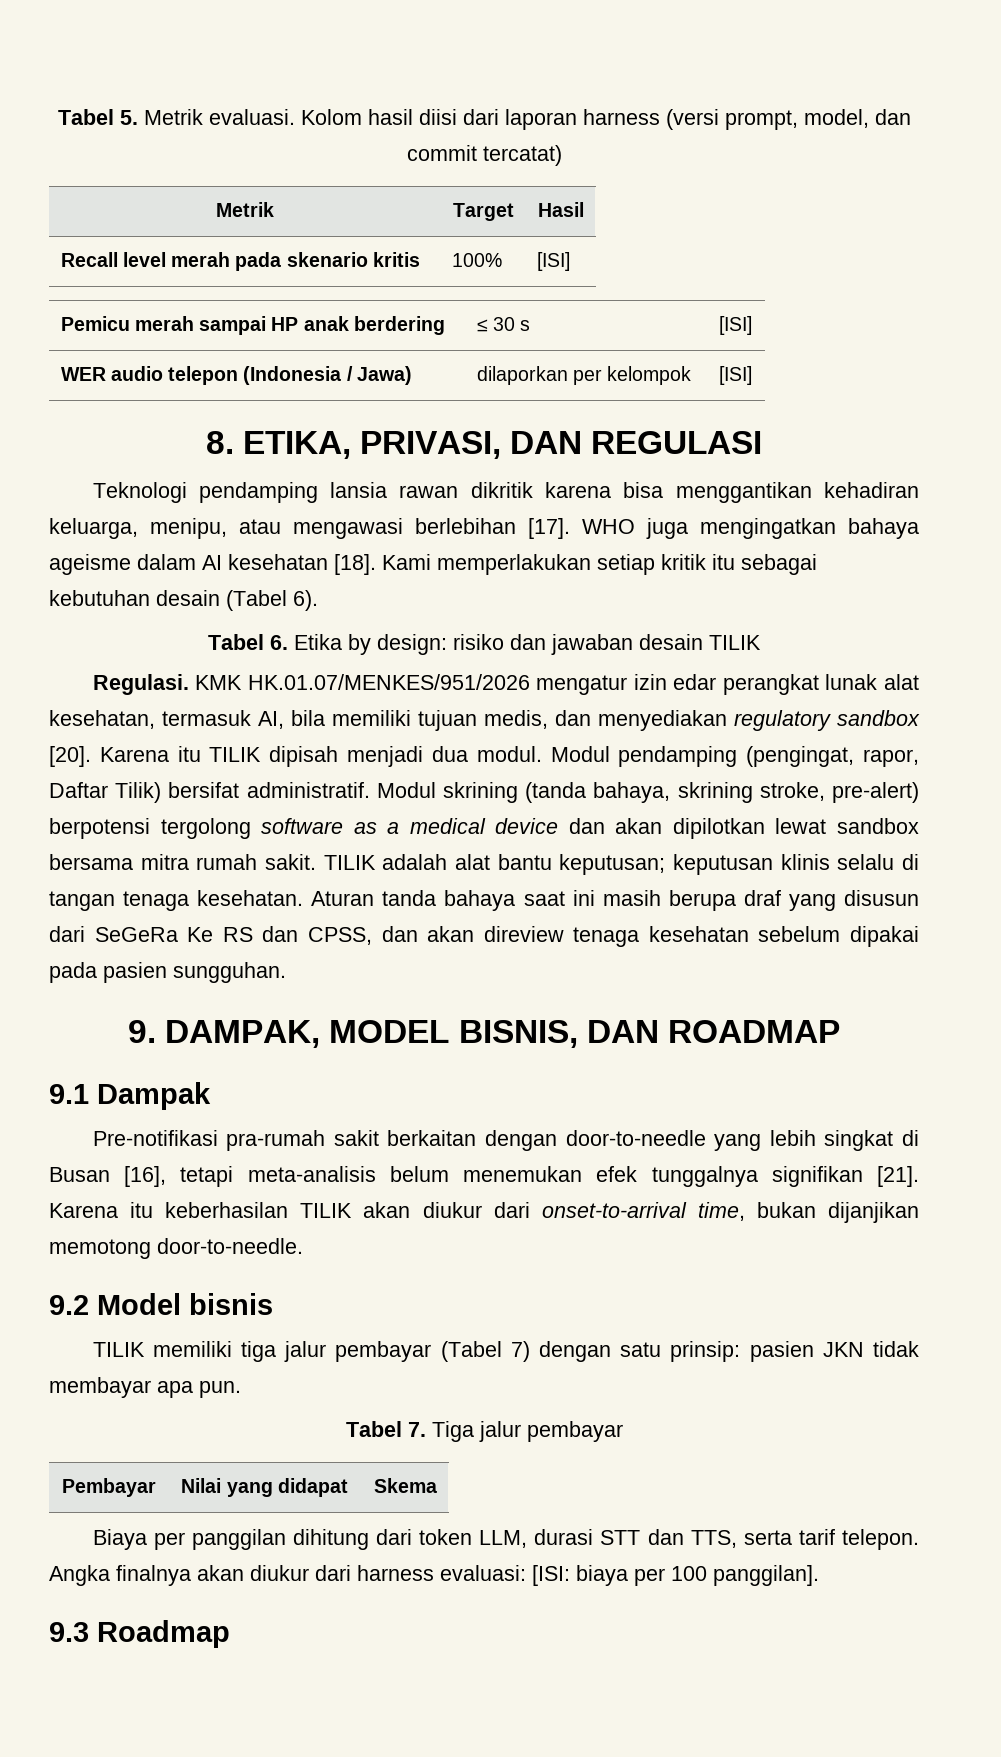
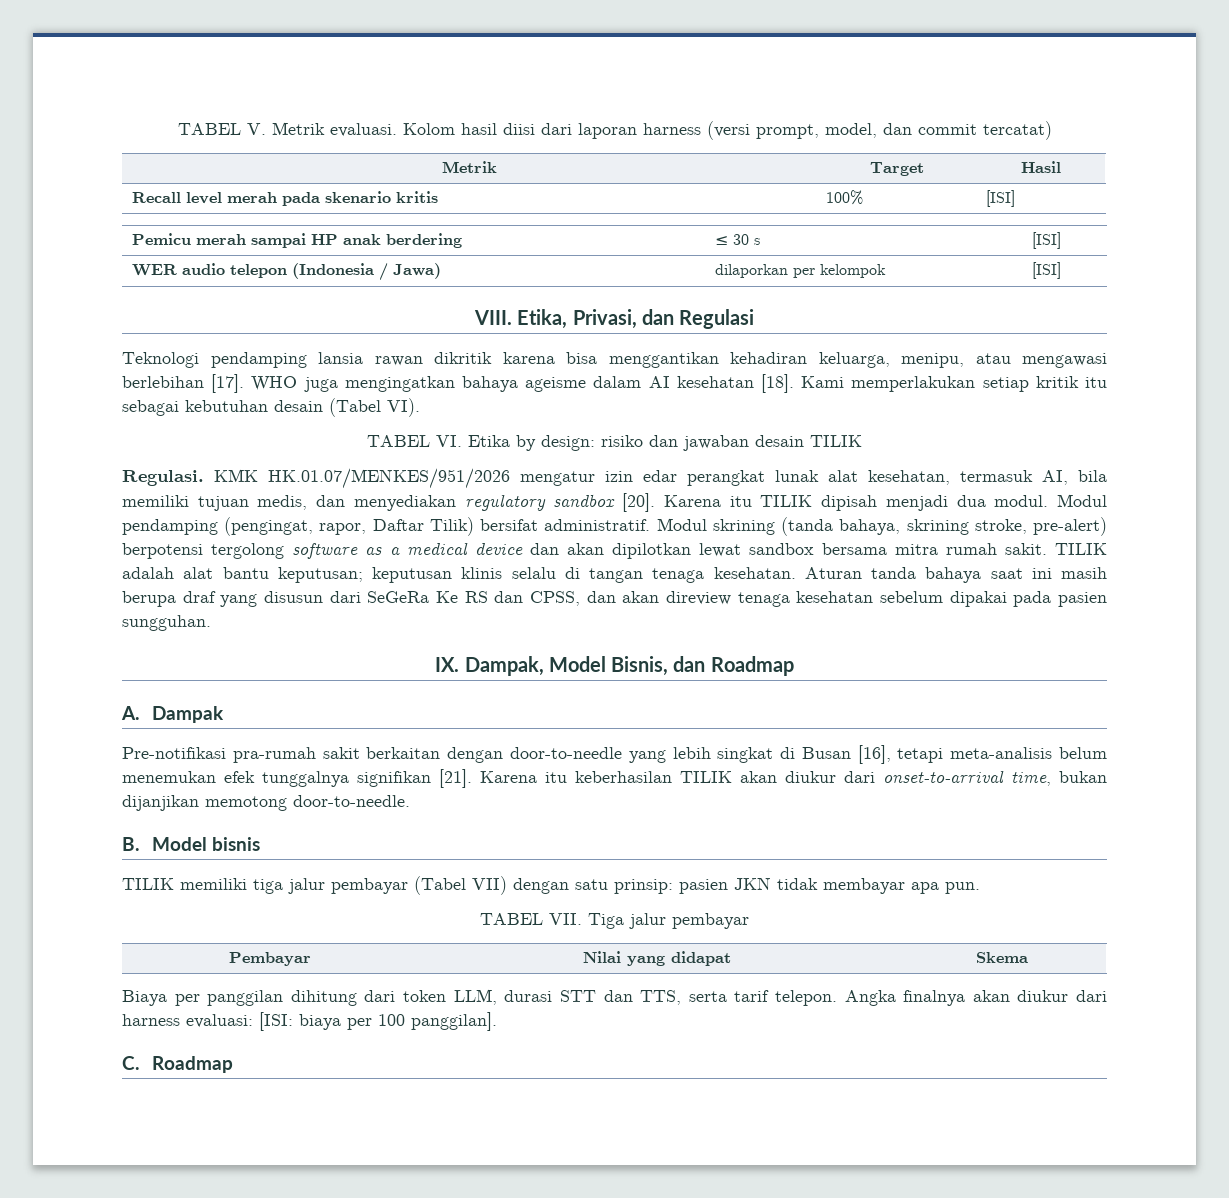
[57,109,138,125] Tabel 5. -> [177,123,266,135] TABEL V.
[205,431,763,459] 8. ETIKA, PRIVASI, DAN REGULASI -> [473,309,755,329] VIII. Etika, Privasi, dan Regulasi
[293,590,318,611] [208,634,288,650] 6). // Tabel 6. -> [387,398,420,417] [367,435,462,447] VI). // TABEL VI.
[128,1020,840,1048] [49,1084,89,1104] 9. DAMPAK, MODEL BISNIS, DAN ROADMAP // 9.1 -> [435,656,794,676] [121,706,140,720] IX. Dampak, Model Bisnis, dan Roadmap // A.
[49,1295,89,1315] 9.2 -> [122,837,140,851] B.
[510,1341,530,1362] 7) -> [472,876,507,895] VII)
[345,1421,426,1437] Tabel 7. -> [480,913,582,925] TABEL VII.
[49,1622,89,1642] 9.3 -> [122,1056,140,1070] C.

